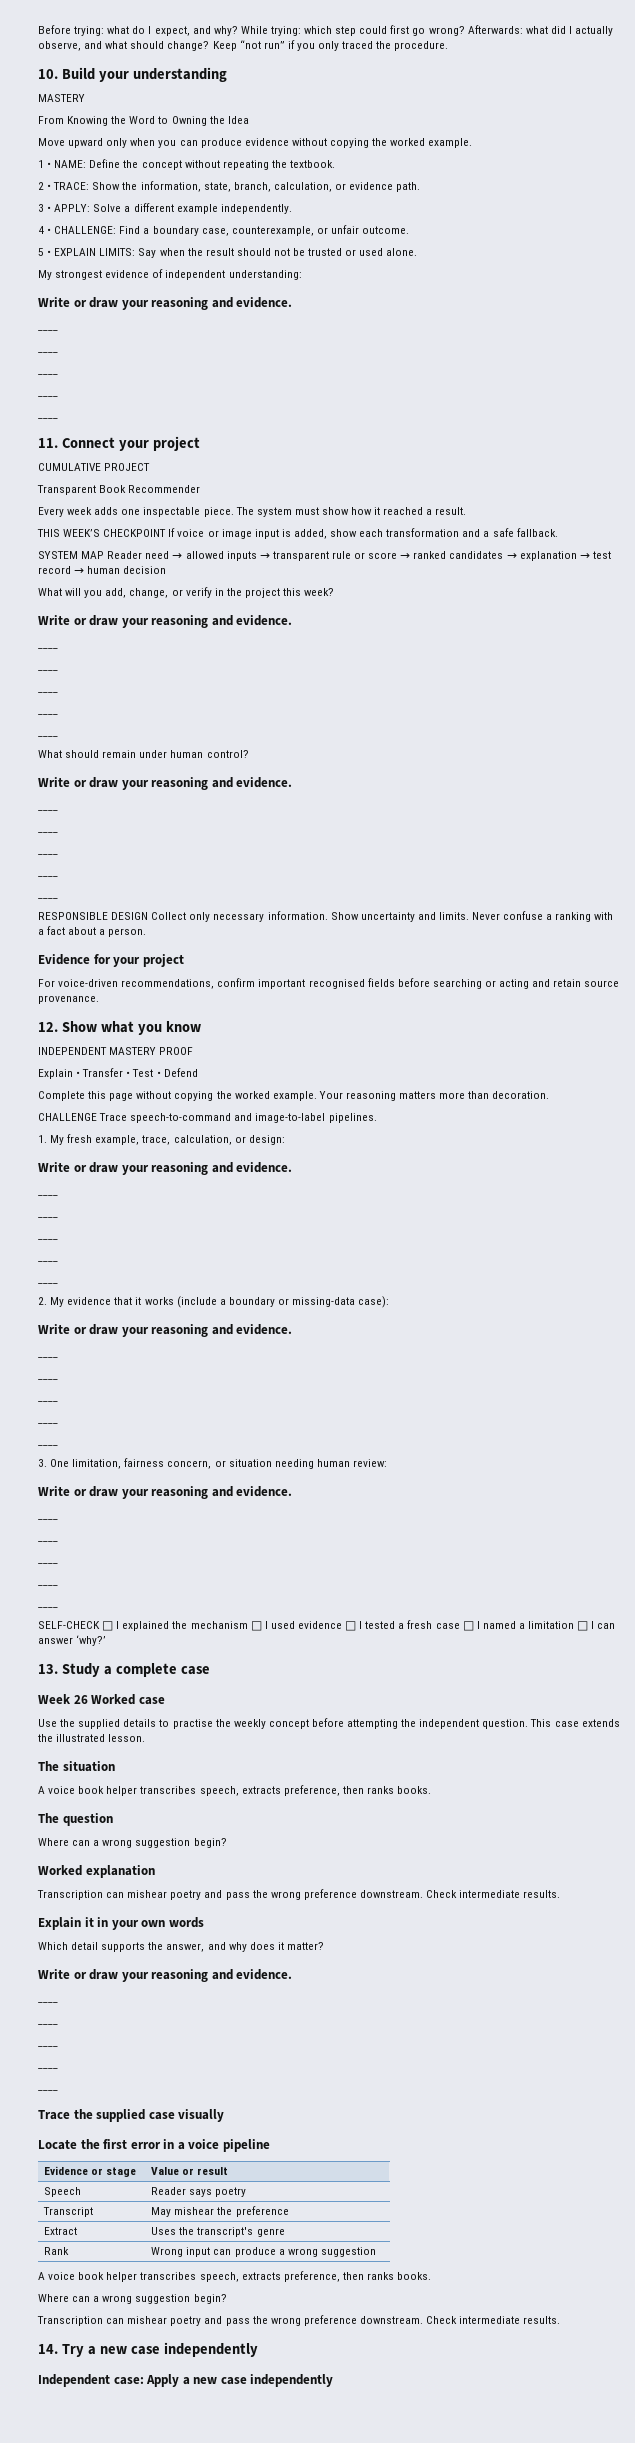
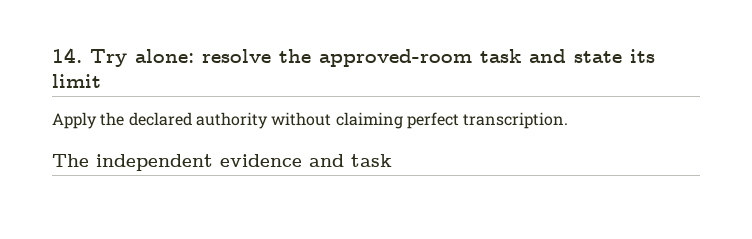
[38,25,614,36] [38,40,449,51] [38,67,227,82] [38,94,85,102] [38,116,249,126] [38,138,473,148] [38,159,335,170] [38,181,421,192] [38,203,292,214] [38,225,410,236] [38,248,418,258] [38,269,302,280] [38,297,293,310] [38,330,58,331] [38,352,58,353] [38,374,58,375] [38,396,58,397] [38,418,58,419] [38,436,200,451] [38,463,151,471] [37,485,201,495] [38,507,467,517] [37,528,558,539] [38,551,611,561] [38,566,167,574] [38,587,335,598] [38,615,293,628] [38,648,58,649] [38,670,58,671] [38,692,58,693] [38,714,58,715] [38,736,58,737] [38,750,249,758] [38,777,293,790] [38,810,58,811] [38,832,58,833] [38,854,58,855] [38,876,58,877] [38,898,58,899] [38,911,614,922] [38,926,147,937] [38,954,184,967] [38,978,620,989] [38,995,99,1004] [38,1021,201,1035] [38,1047,194,1055] [38,1068,198,1079] [38,1091,550,1101] [38,1113,377,1123] [38,1134,285,1145] [38,1162,293,1175] [38,1195,58,1196] [38,1217,58,1218] [38,1239,58,1240] [38,1261,58,1262] [38,1283,58,1284] [38,1296,390,1308] [38,1324,293,1337] [38,1357,58,1358] [38,1379,58,1380] [38,1401,58,1402] [38,1423,58,1424] [38,1445,58,1446] [38,1458,387,1469] [38,1486,293,1499] [38,1519,58,1520] [38,1541,58,1542] [38,1563,58,1564] [38,1585,58,1586] [38,1607,58,1608] [38,1620,616,1631] [38,1635,107,1646] [38,1663,210,1677] [38,1694,165,1705] [38,1718,620,1729] [38,1734,146,1742] [38,1761,115,1772] [38,1785,432,1796] [38,1813,113,1826] [38,1838,227,1848] [38,1865,155,1878] [37,1889,561,1900] [38,1917,204,1930] [38,1942,324,1952] [38,1969,293,1982] [38,2002,58,2003] [38,2024,58,2025] [38,2046,58,2047] [38,2068,58,2069] [38,2090,58,2091] [38,2109,225,2122] [38,2139,270,2152] [44,2166,137,2177] [151,2167,229,2175] [44,2187,82,2197] [151,2187,247,2197] [43,2207,94,2217] [151,2206,289,2217] [44,2227,78,2235] [151,2227,285,2237] [44,2247,70,2255] [151,2247,376,2257] [38,2271,432,2282] [38,2294,227,2304] [37,2315,561,2326] [38,2342,258,2357] [38,2374,334,2387] Before trying: what do I expect, and why? While trying: which step could first go wrong? Afterwards: what did I actually observe, and what should change? Keep “not run” if you only traced the procedure. // 10. Build your understanding // MASTERY // From Knowing the Word to Owning the Idea // Move upward only when you can produce evidence without copying the worked example. // 1 • NAME: Define the concept without repeating the textbook. // 2 • TRACE: Show the information, state, branch, calculation, or evidence path. // 3 • APPLY: Solve a different example independently. // 4 • CHALLENGE: Find a boundary case, counterexample, or unfair outcome. // 5 • EXPLAIN LIMITS: Say when the result should not be trusted or used alone. // My strongest evidence of independent understanding: // Write or draw your reasoning and evidence. // ____ // ____ // ____ // ____ // ____ // 11. Connect your project // CUMULATIVE PROJECT // Transparent Book Recommender // Every week adds one inspectable piece. The system must show how it reached a result. // THIS WEEK’S CHECKPOINT If voice or image input is added, show each transformation and a safe fallback. // SYSTEM MAP Reader need → allowed inputs → transparent rule or score → ranked candidates → explanation → test record → human decision // What will you add, change, or verify in the project this week? // Write or draw your reasoning and evidence. // ____ // ____ // ____ // ____ // ____ // What should remain under human control? // Write or draw your reasoning and evidence. // ____ // ____ // ____ // ____ // ____ // RESPONSIBLE DESIGN Collect only necessary information. Show uncertainty and limits. Never confuse a ranking with a fact about a person. // Evidence for your project // For voice-driven recommendations, confirm important recognised fields before searching or acting and retain source provenance. // 12. Show what you know // INDEPENDENT MASTERY PROOF // Explain • Transfer • Test • Defend // Complete this page without copying the worked example. Your reasoning matters more than decoration. // CHALLENGE Trace speech-to-command and image-to-label pipelines. // 1. My fresh example, trace, calculation, or design: // Write or draw your reasoning and evidence. // ____ // ____ // ____ // ____ // ____ // 2. My evidence that it works (include a boundary or missing-data case): // Write or draw your reasoning and evidence. // ____ // ____ // ____ // ____ // ____ // 3. One limitation, fairness concern, or situation needing human review: // Write or draw your reasoning and evidence. // ____ // ____ // ____ // ____ // ____ // SELF-CHECK □ I explained the mechanism □ I used evidence □ I tested a fresh case □ I named a limitation □ I can answer ‘why?’ // 13. Study a complete case // Week 26 Worked case // Use the supplied details to practise the weekly concept before attempting the independent question. This case extends the illustrated lesson. // The situation // A voice book helper transcribes speech, extracts preference, then ranks books. // The question // Where can a wrong suggestion begin? // Worked explanation // Transcription can mishear poetry and pass the wrong preference downstream. Check intermediate results. // Explain it in your own words // Which detail supports the answer, and why does it matter? // Write or draw your reasoning and evidence. // ____ // ____ // ____ // ____ // ____ // Trace the supplied case visually // Locate the first error in a voice pipeline // Evidence or stage | Value or result // Speech | Reader says poetry // Transcript | May mishear the preference // Extract | Uses the transcript's genre // Rank | Wrong input can produce a wrong suggestion // A voice book helper transcribes speech, extracts preference, then ranks books. // Where can a wrong suggestion begin? // Transcription can mishear poetry and pass the wrong preference downstream. Check intermediate results. // 14. Try a new case independently // Independent case: Apply a new case independently -> [52,48,655,67] [52,74,101,88] [52,112,569,129] [52,154,392,171] 14. Try alone: resolve the approved-room task and state its limit // Apply the declared authority without claiming perfect transcription. // The independent evidence and task

